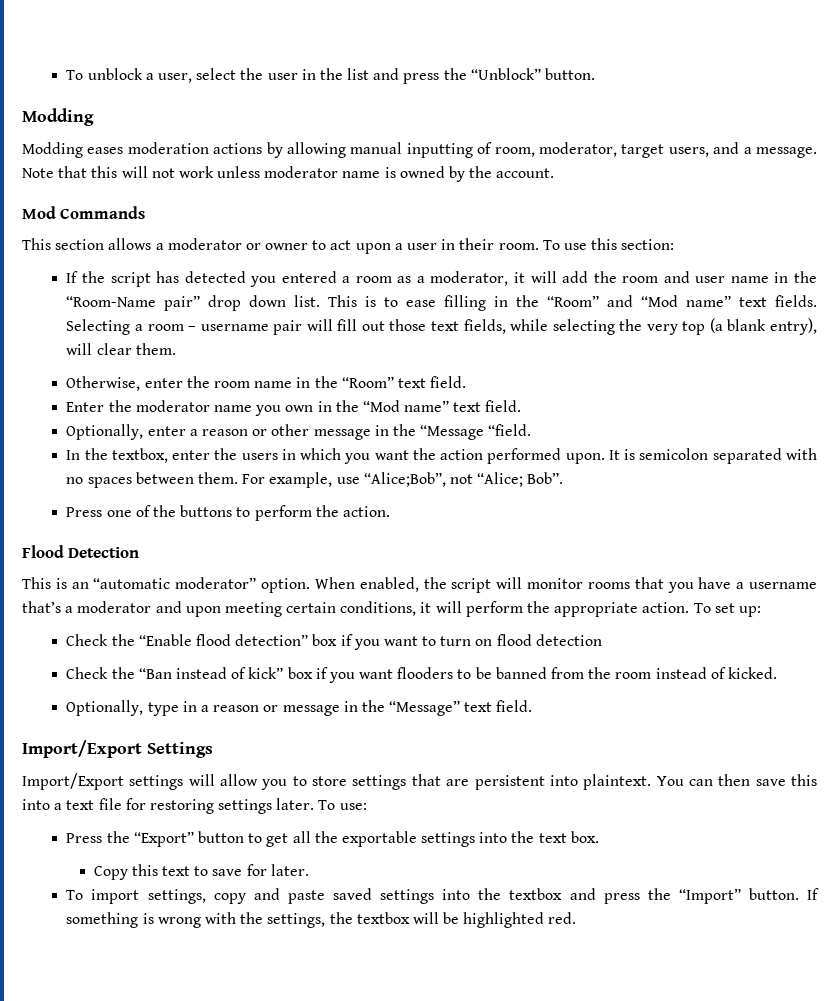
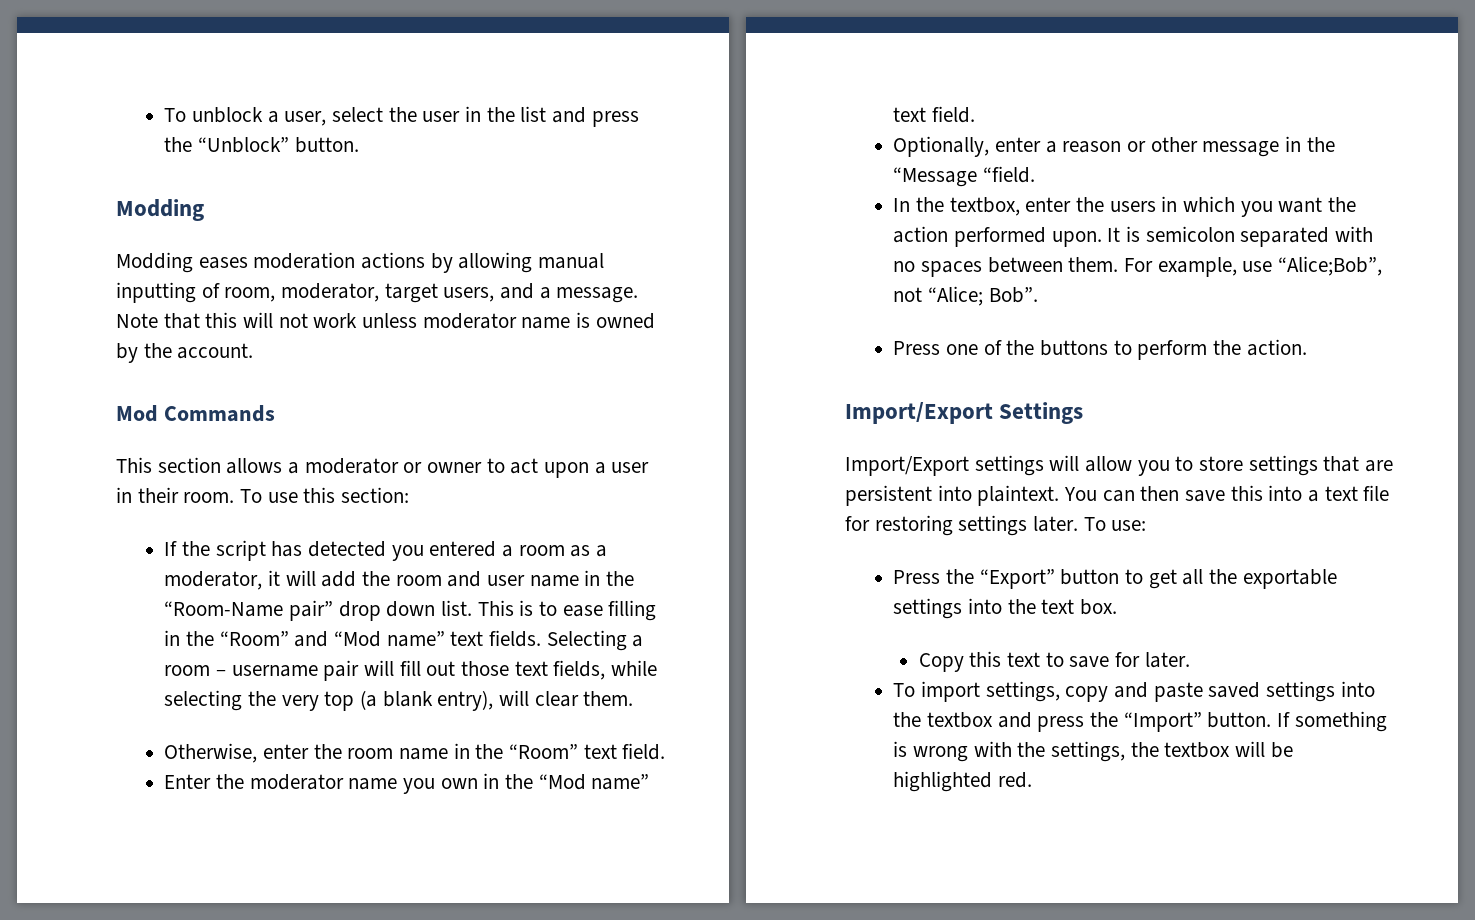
[22,545,140,558] [22,577,818,593] [22,601,761,617] [66,634,602,650] [66,667,777,683] [66,700,533,716] // Flood Detection // This is an “automatic moderator” option. When enabled, the script will monitor rooms that you have a username that’s a moderator and upon meeting certain conditions, it will perform the appropriate action. To set up: // Check the “Enable flood detection” box if you want to turn on flood detection // Check the “Ban instead of kick” box if you want flooders to be banned from the room instead of kicked. // Optionally, type in a reason or message in the “Message” text field. -> (1307, 347) none

